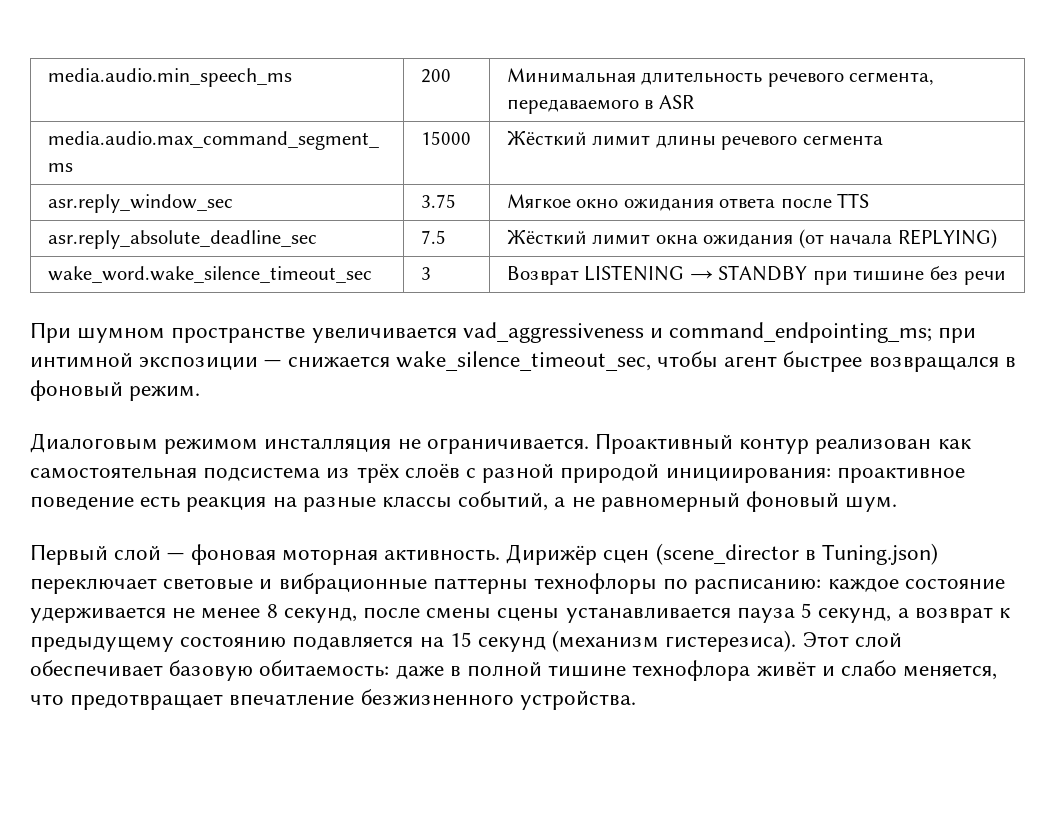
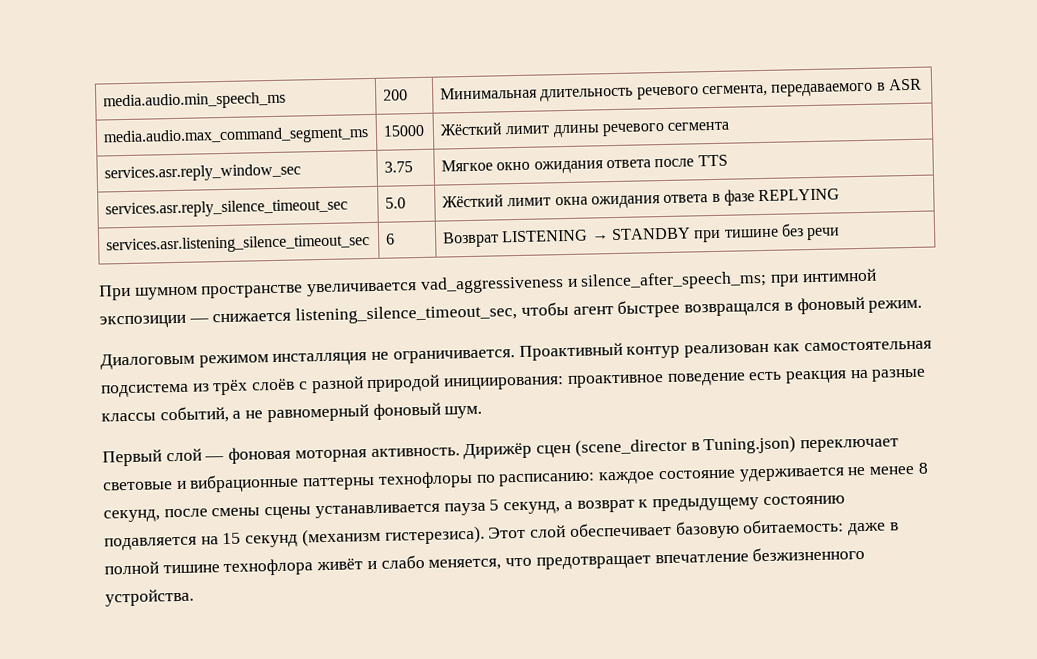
[47,194,233,213] asr.reply_window_sec -> [103,163,301,183] services.asr.reply_window_sec
[47,230,317,249] [420,230,446,244] asr.reply_absolute_deadline_sec | 7.5 -> [104,198,348,219] [384,197,406,209] services.asr.reply_silence_timeout_sec | 5.0
[798,229,997,249] [47,266,372,283] [420,267,431,280] (от начала REPLYING) // wake_word.wake_silence_timeout_sec | 3 -> [663,188,841,206] [105,234,370,255] [385,233,395,245] ответа в фазе REPLYING // services.asr.listening_silence_timeout_sec | 6
[669,322,933,343] command_endpointing_ms; -> [580,270,768,291] silence_after_speech_ms;
[395,351,651,371] wake_silence_timeout_sec, -> [295,304,518,325] listening_silence_timeout_sec,

